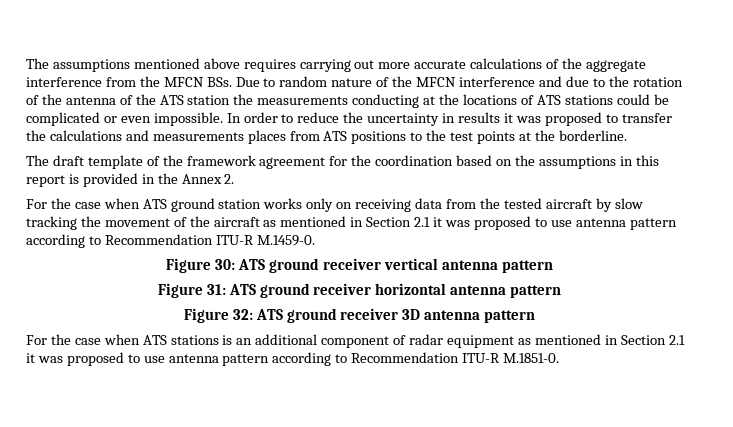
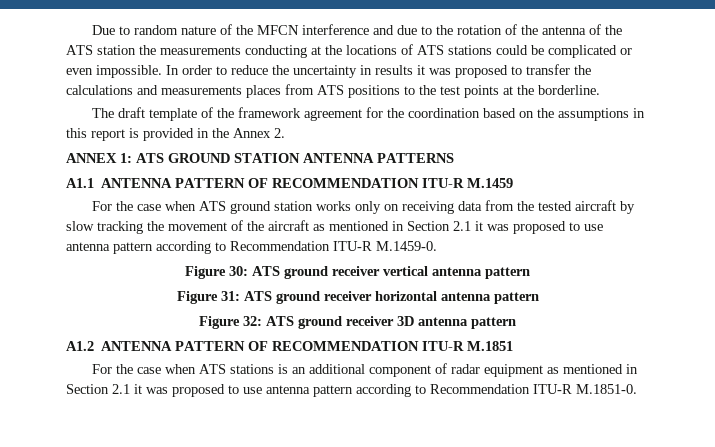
[26,58,646,72] [26,76,232,87] The assumptions mentioned above requires carrying out more accurate calculations of the aggregate interference from the MFCN BSs. -> (92, 30) none
(235, 179) none -> [66,153,454,163] [66,178,514,188] // ANNEX 1: ATS GROUND STATION ANTENNA PATTERNS // A1.1 ANTENNA PATTERN OF RECOMMENDATION ITU-R M.1459
(536, 316) none -> [66,341,514,351] // A1.2 ANTENNA PATTERN OF RECOMMENDATION ITU-R M.1851

